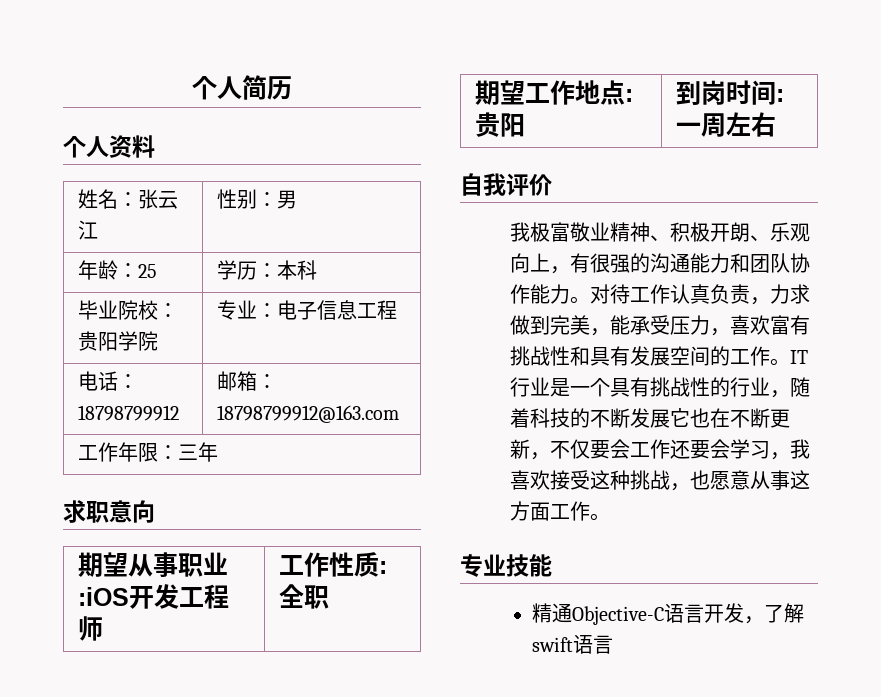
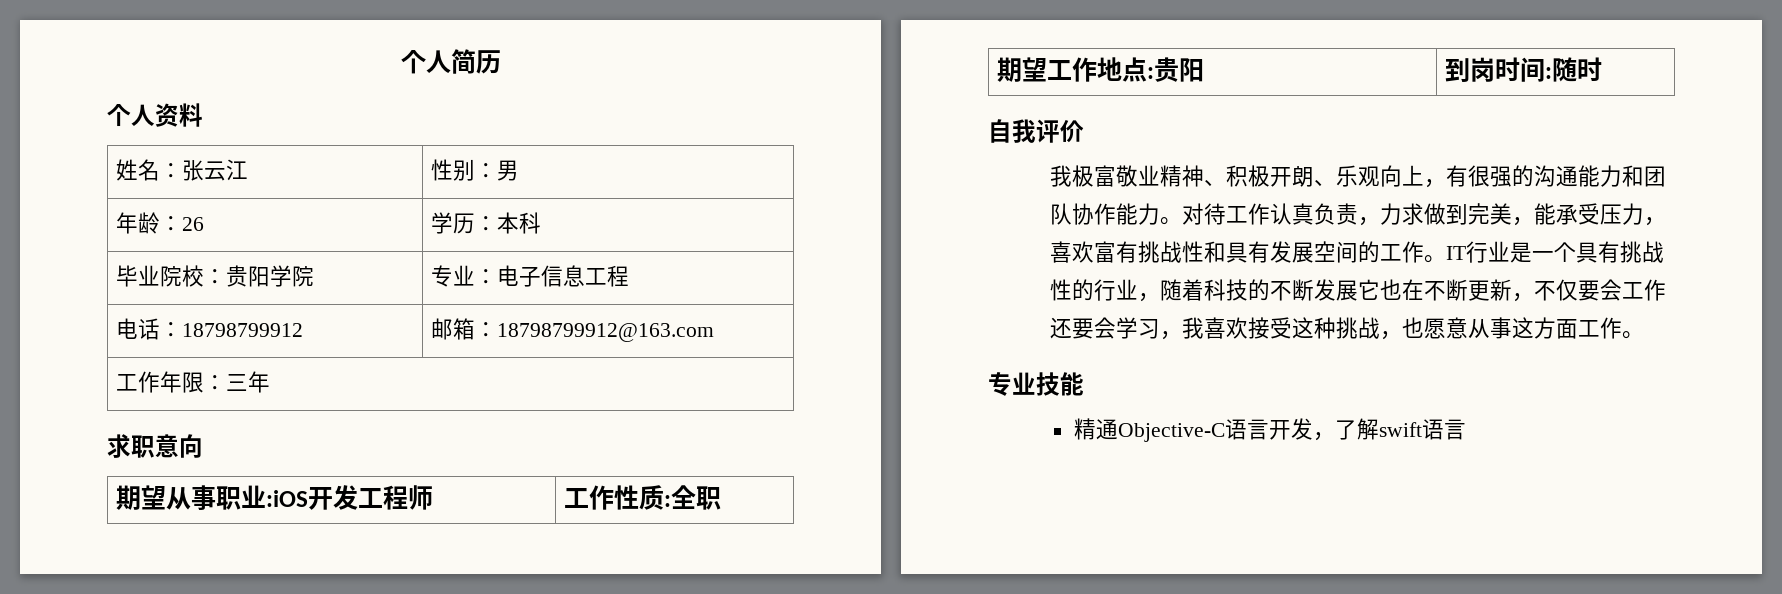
[137,264,157,278] 25 -> [182,217,205,231] 26
[675,112,776,137] 一周左右 -> [1552,57,1603,82] 随时

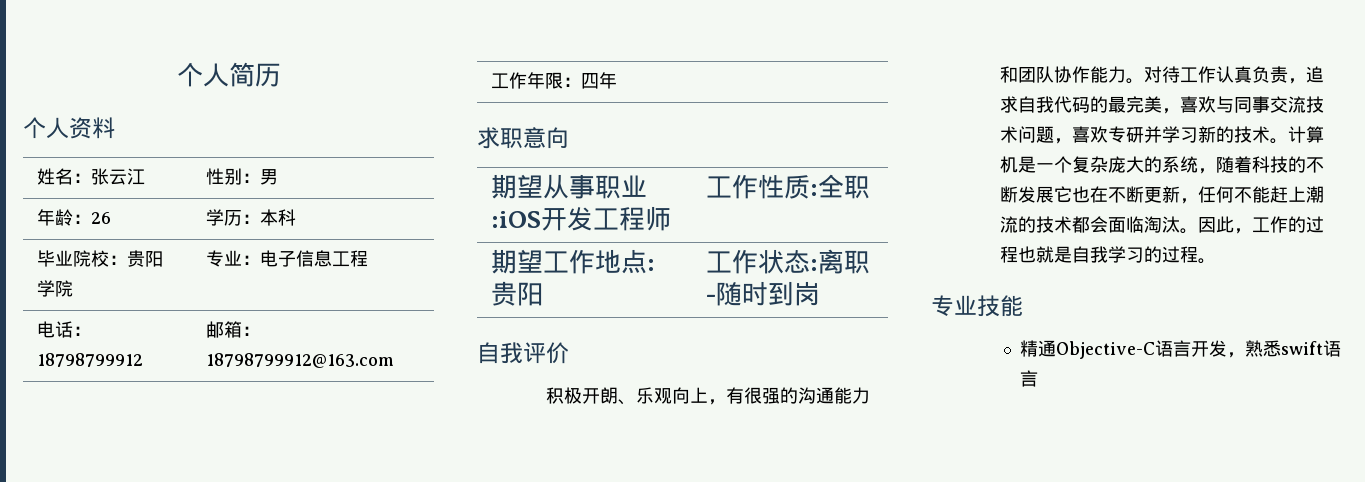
[226,374,249,391] 三 -> [580,73,599,89] 四
[1445,57,1603,82] [988,119,1084,143] [1049,165,1226,187] 到岗时间:随时 // 自我评价 // 我极富敬业精神、 -> [705,249,870,274] [705,281,820,306] [477,342,569,364] 工作状态:离职-随时到岗 // 自我评价 //
[1379,203,1666,226] [1049,241,1664,263] [1049,279,1138,301] 力求做到完美，能承受压力，喜欢富有挑战性和具有发展空间的工作。IT行业是一个具有挑战性的行业 -> [1306,66,1325,83] [1000,96,1325,114] [1000,126,1325,144] [1000,156,1199,173] 追求自我代码的最完美，喜欢与同事交流技术问题，喜欢专研并学习新的技术。计算机是一个复杂庞大的系统
[1533,279,1666,301] [1049,317,1622,340] 不仅要会工作还要会学习，我喜欢接受这种挑战，也愿意从事这方面工作 -> [1198,186,1325,203] [1000,216,1325,234] [1000,246,1199,263] 任何不能赶上潮流的技术都会面临淘汰。因此，工作的过程也就是自我学习的过程
[1334,418,1379,440] 了解 -> [1244,340,1281,357] 熟悉

